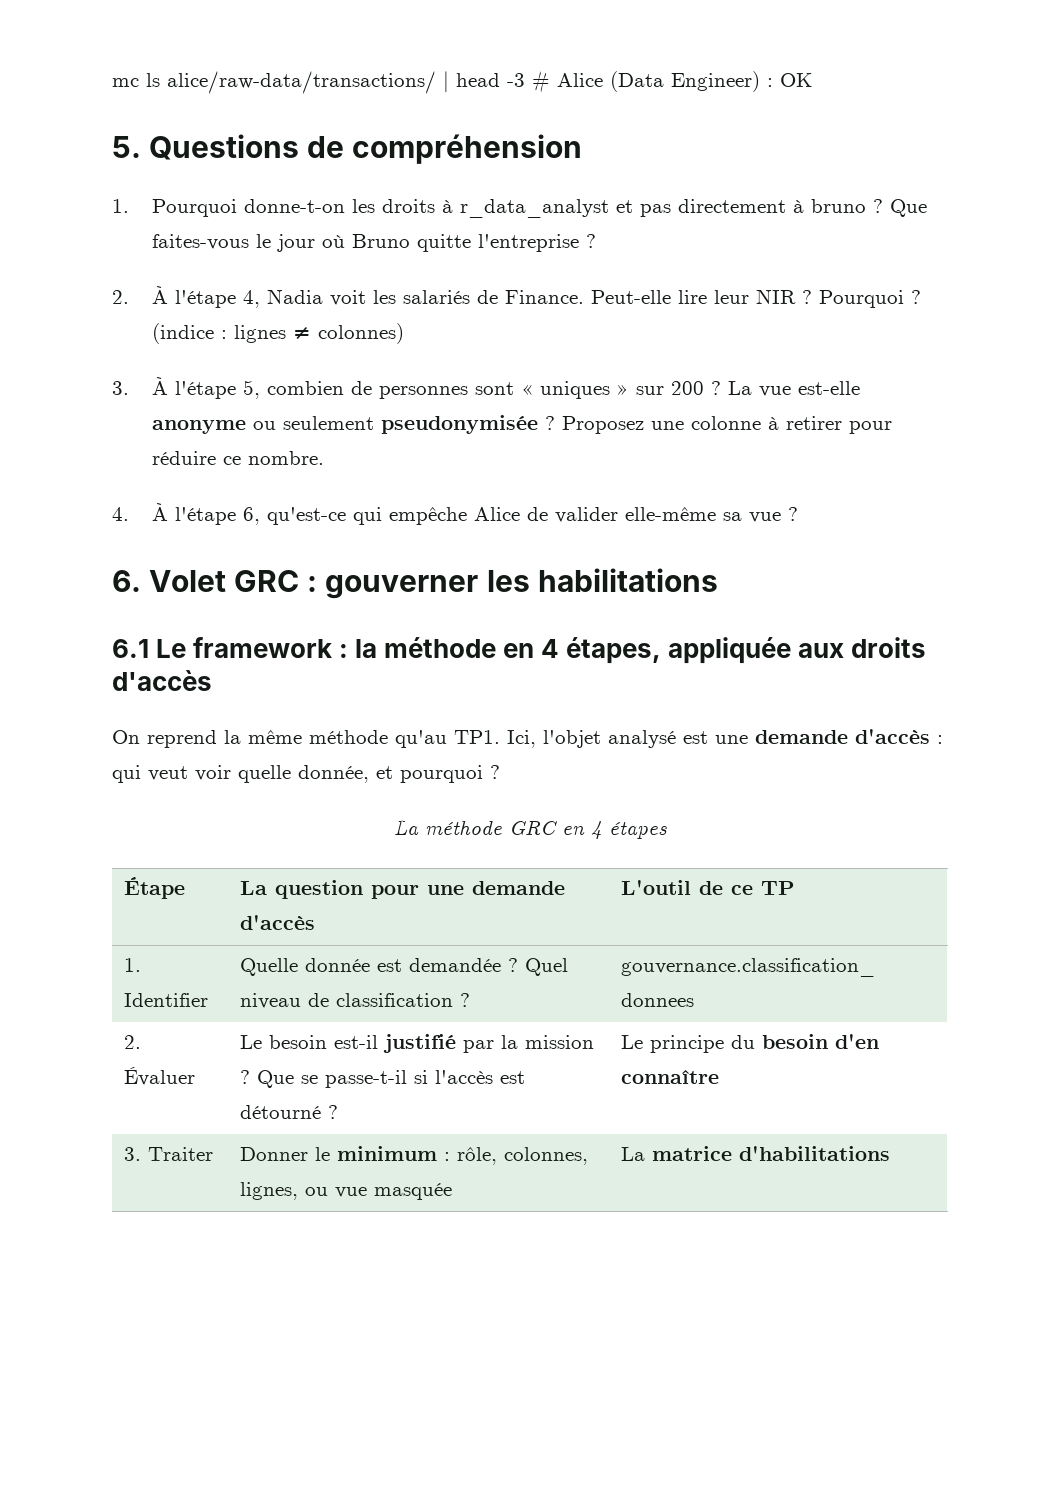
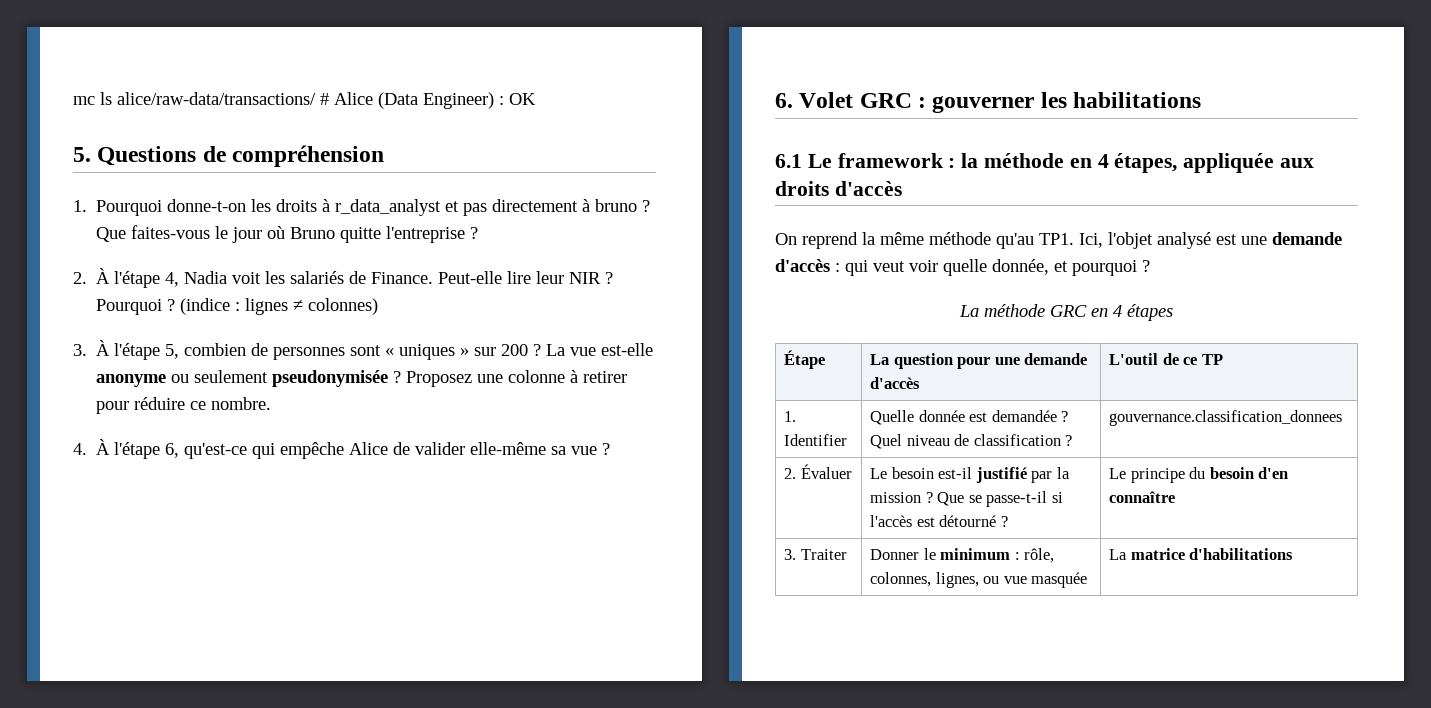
[443,71,525,93] | head -3 -> (316, 98) none

